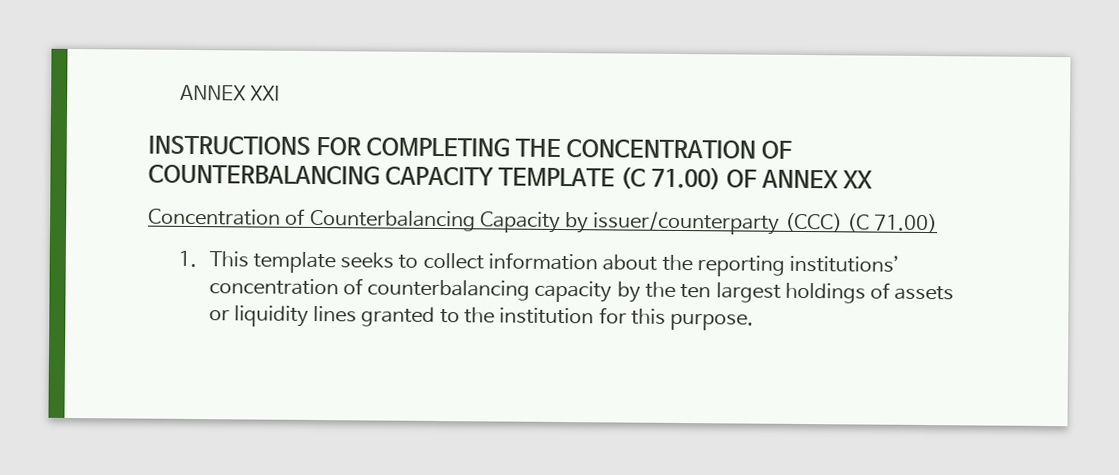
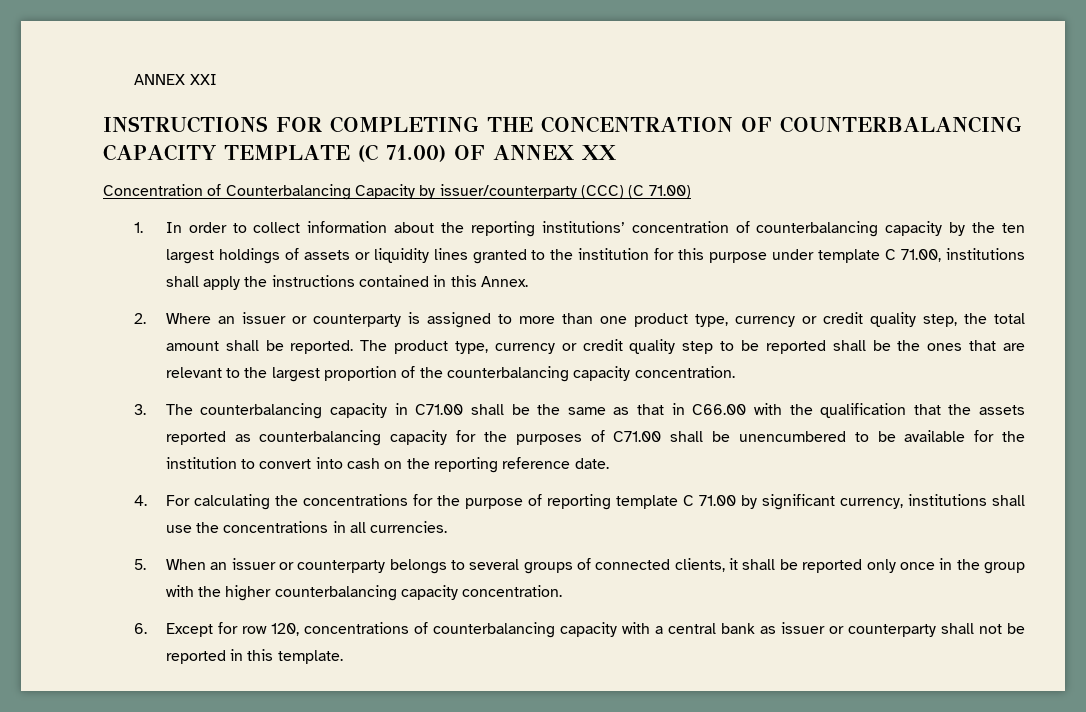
[208,251,395,274] This template seeks -> [165,222,227,233] In order
[670,312,755,331] purpose. -> [709,248,1025,263] [165,275,529,290] [134,312,1025,328] [165,339,1026,354] [165,366,735,382] [134,403,1026,419] [165,430,1025,446] [165,457,609,473] [134,494,1025,510] [165,521,448,533] [134,558,1026,574] [165,585,563,601] [134,622,1025,638] [165,649,343,664] purpose under template C 71.00, institutions shall apply the instructions contained in this Annex. // 2. Where an issuer or counterparty is assigned to more than one product type, currency or credit quality step, the total amount shall be reported. The product type, currency or credit quality step to be reported shall be the ones that are relevant to the largest proportion of the counterbalancing capacity concentration. // 3. The counterbalancing capacity in C71.00 shall be the same as that in C66.00 with the qualification that the assets reported as counterbalancing capacity for the purposes of C71.00 shall be unencumbered to be available for the institution to convert into cash on the reporting reference date. // 4. For calculating the concentrations for the purpose of reporting template C 71.00 by significant currency, institutions shall use the concentrations in all currencies. // 5. When an issuer or counterparty belongs to several groups of connected clients, it shall be reported only once in the group with the higher counterbalancing capacity concentration. // 6. Except for row 120, concentrations of counterbalancing capacity with a central bank as issuer or counterparty shall not be reported in this template.

